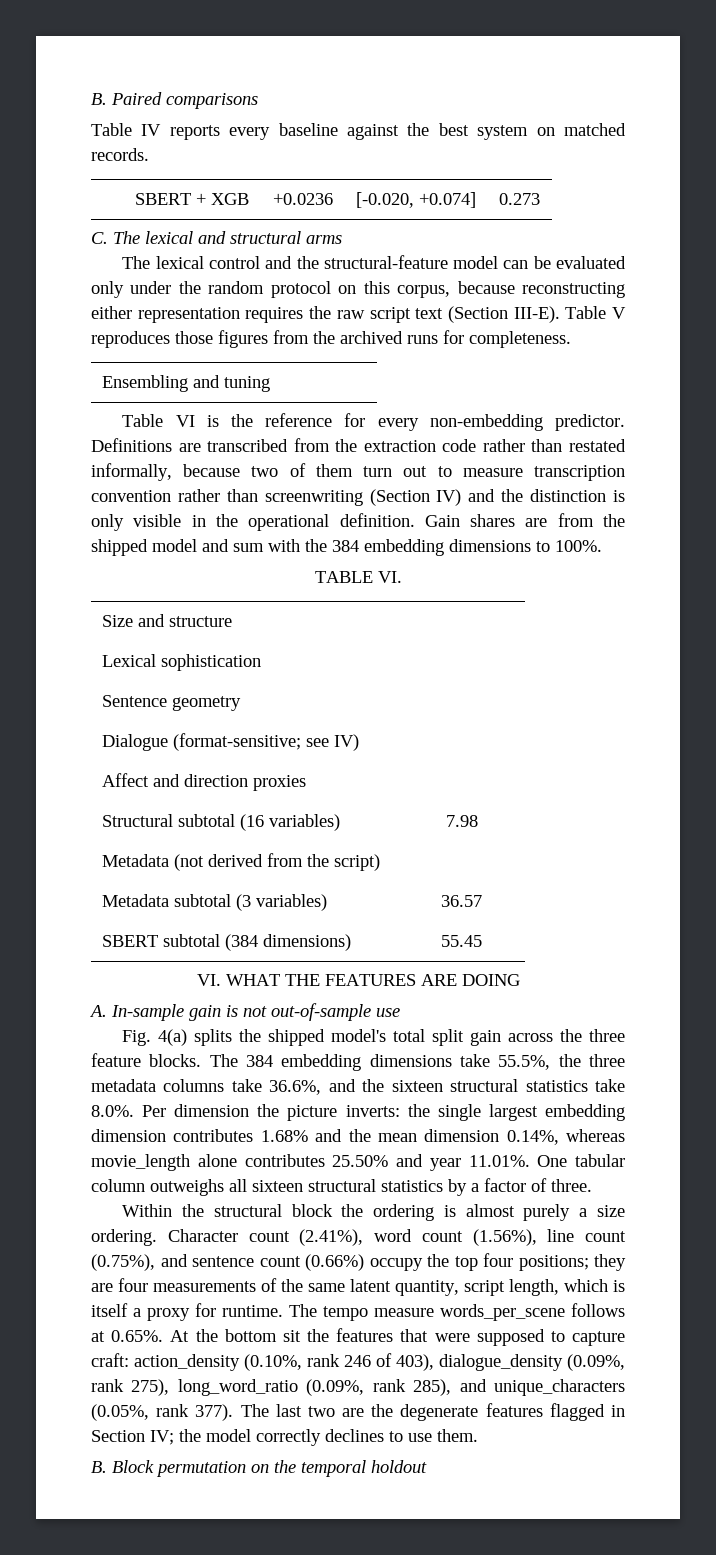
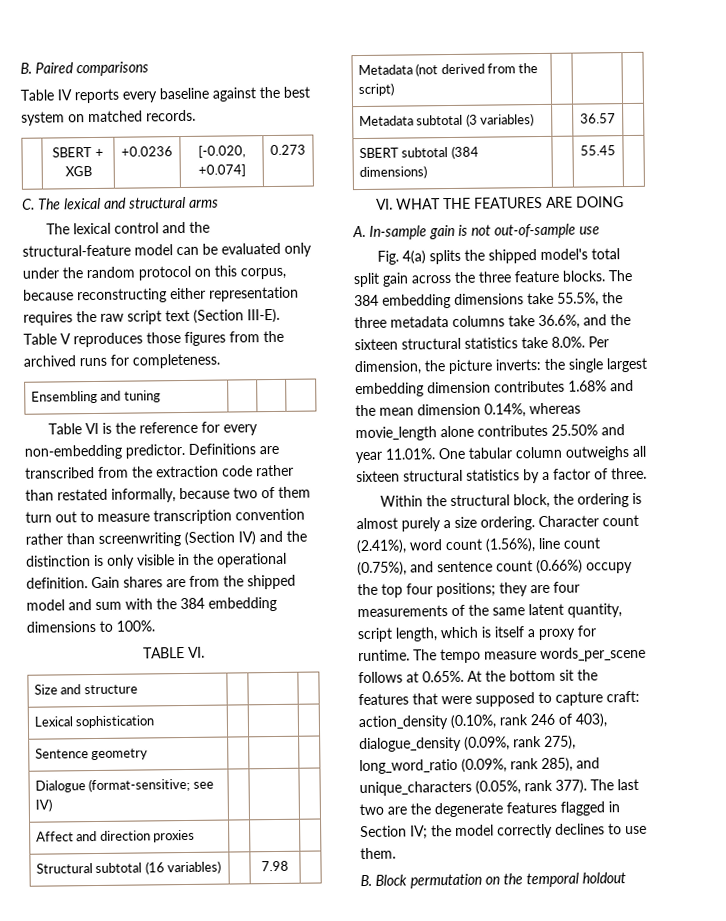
[174,1104,250,1117] dimension -> [354,360,422,376] dimension,
[291,1204,333,1217] block -> [513,493,551,509] block,

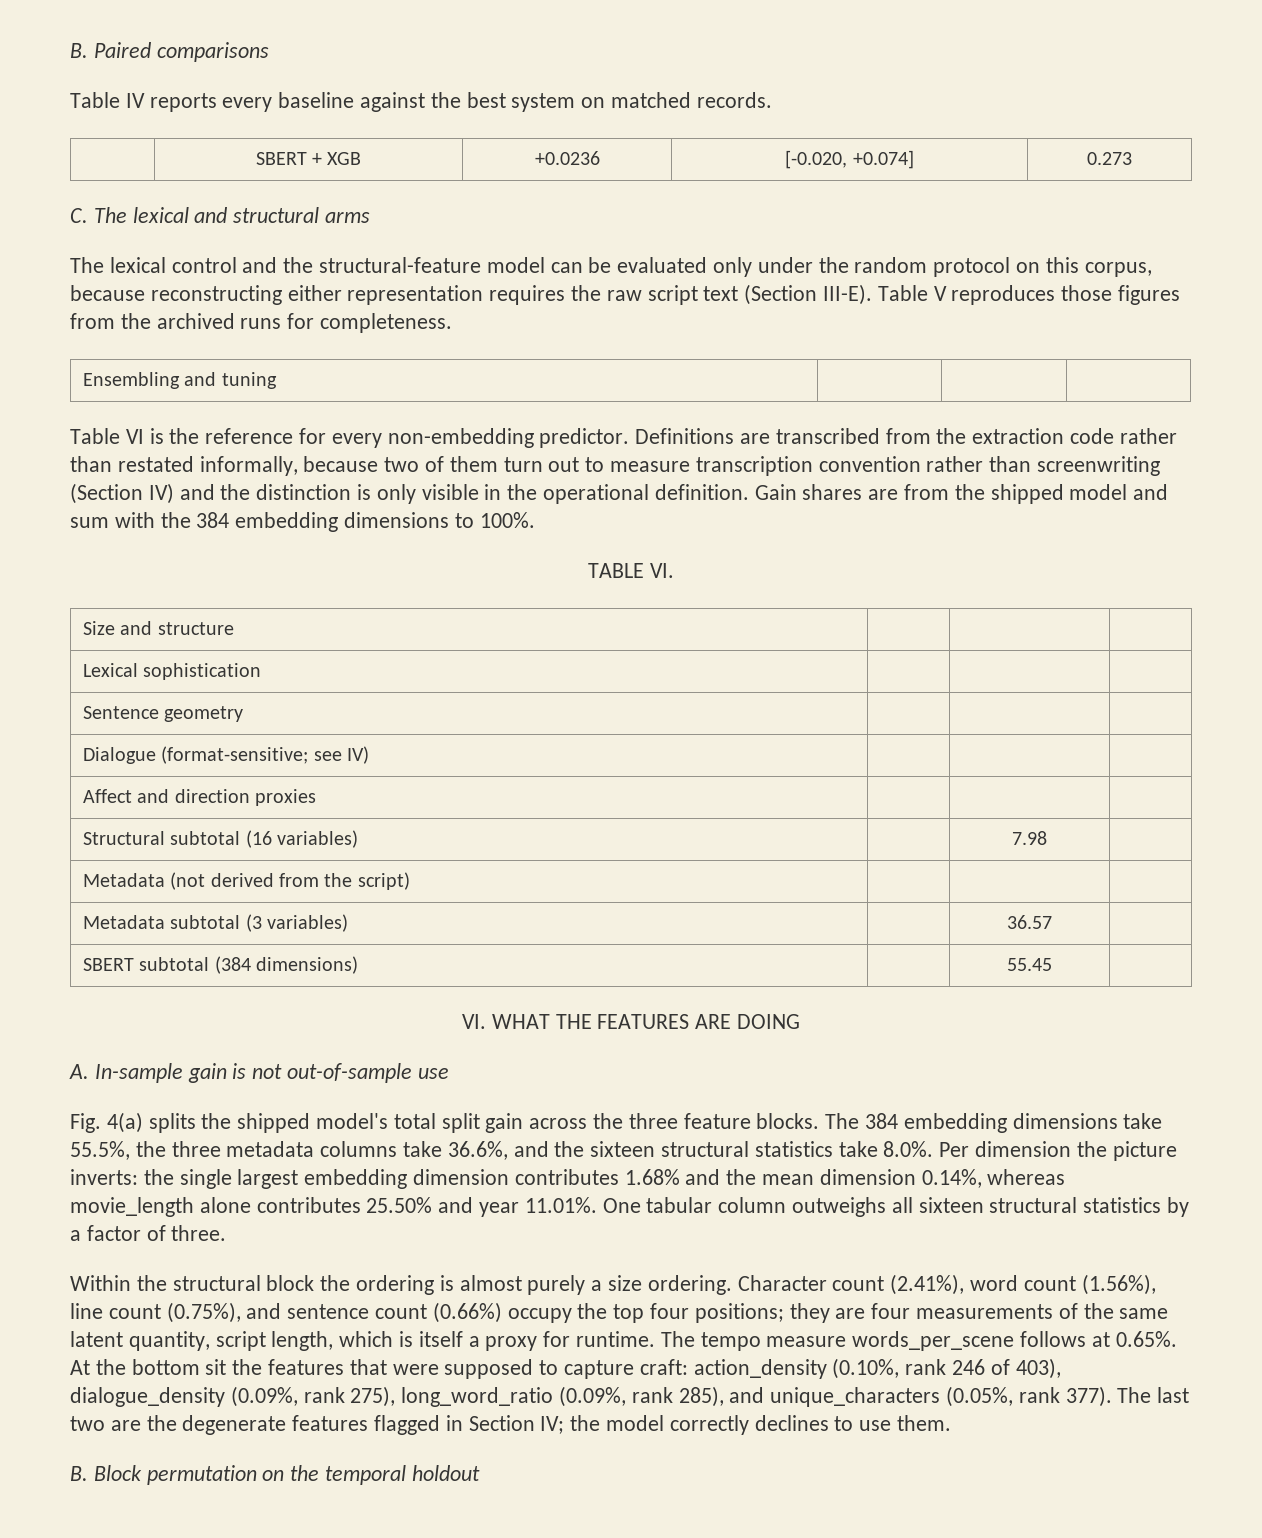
[354,360,422,376] dimension, -> [975,1141,1072,1157] dimension
[513,493,551,509] block, -> [266,1275,315,1291] block

